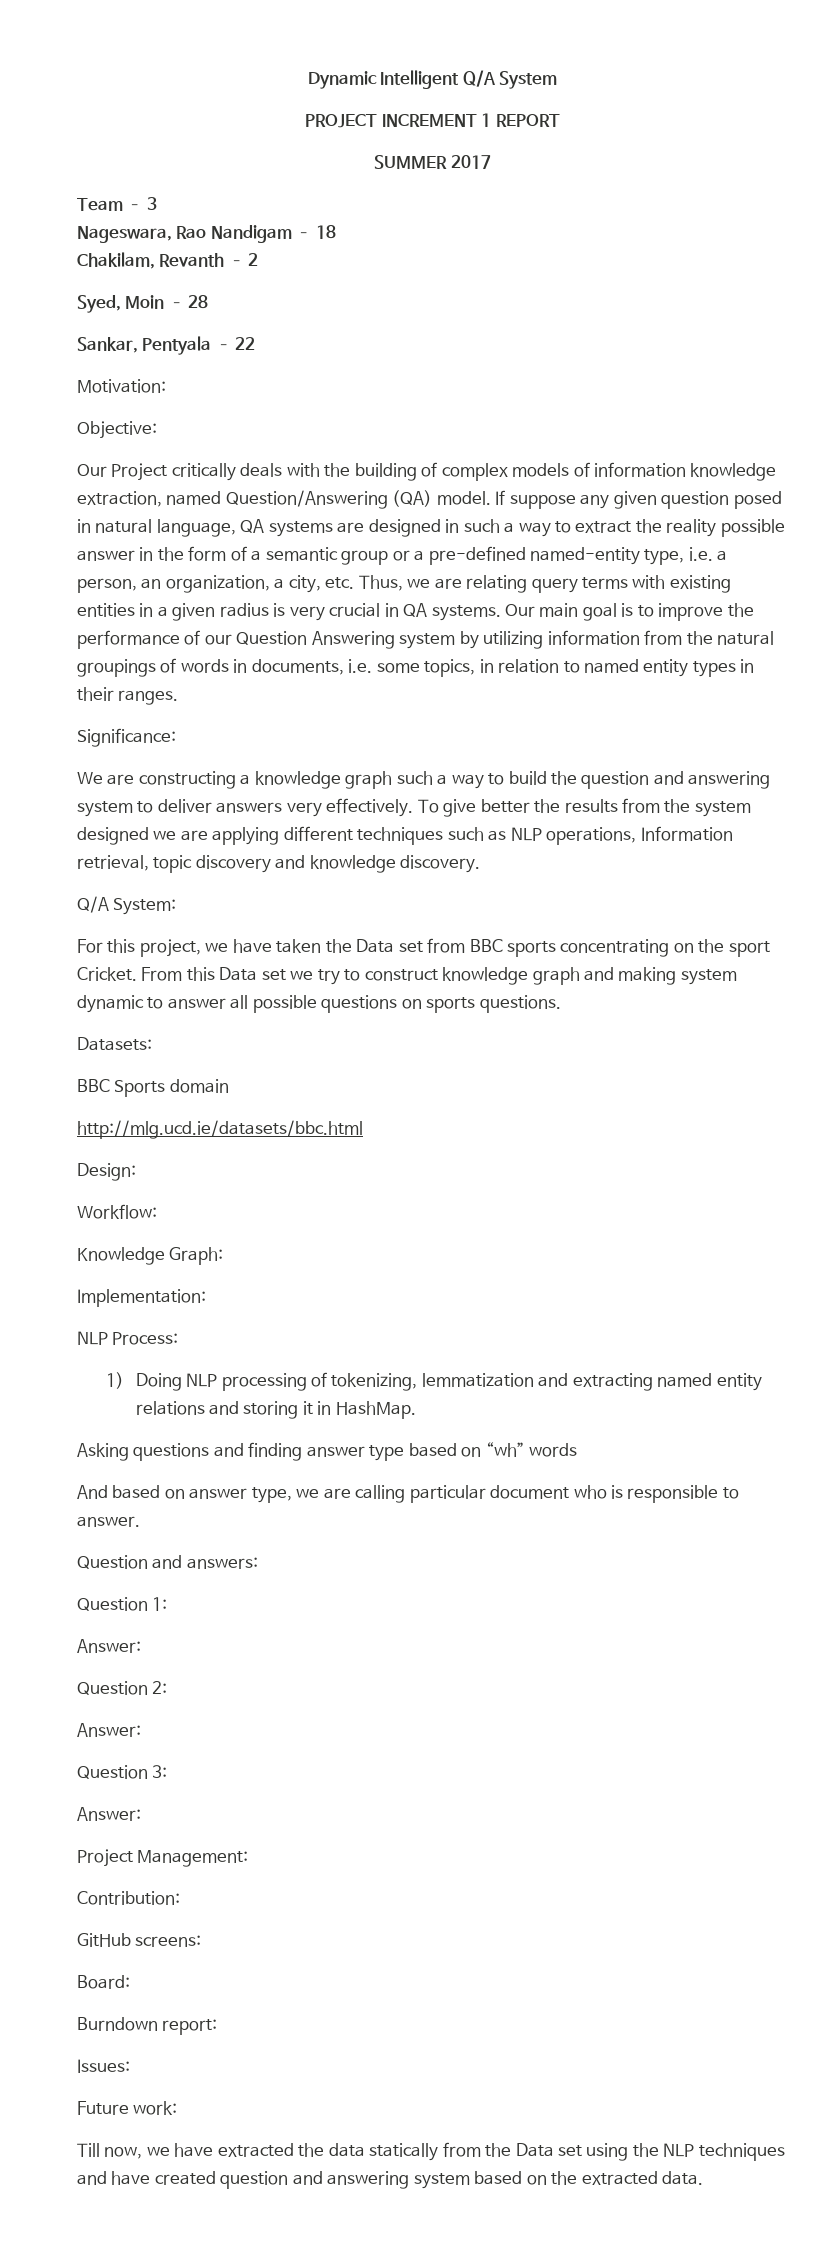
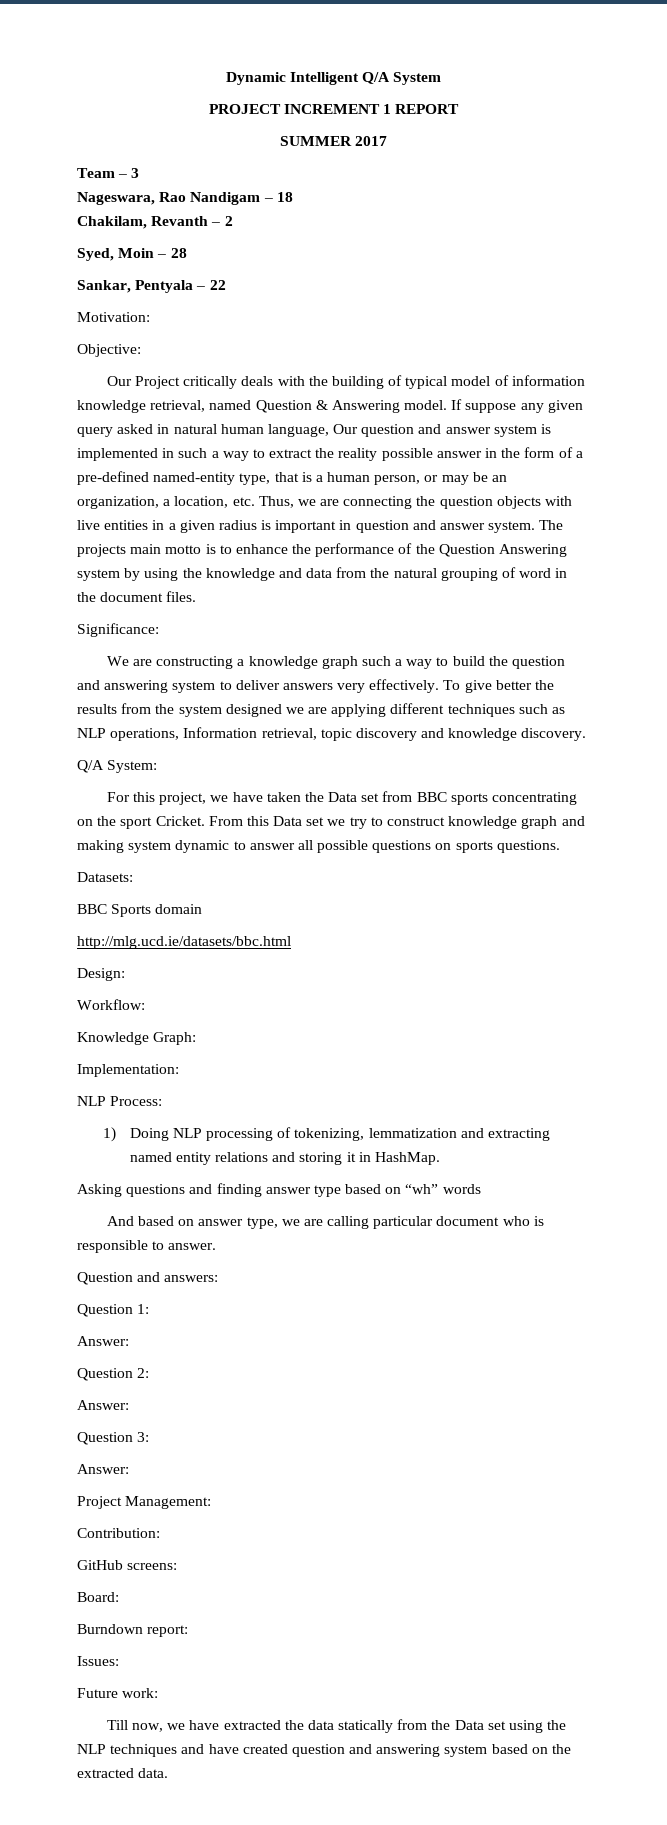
[441,463,570,481] complex models -> [405,376,491,389] typical model
[77,490,433,509] extraction, named Question/Answering (QA) -> [150,400,400,413] retrieval, named Question & Answering
[661,491,782,509] [77,519,441,537] question posed in natural language, QA systems are designed -> [77,424,552,437] [77,448,158,461] query asked in natural human language, Our question and answer system is implemented
[265,546,728,565] [77,578,137,593] semantic group or a pre-defined named-entity type, i.e. a person, -> [77,471,488,485] pre-defined named-entity type, that is a human person, or may be
[288,575,321,593] city, -> [174,496,229,508] location,
[466,575,731,593] relating query terms with existing -> [343,496,573,509] [77,520,100,530] connecting the question objects with live
[289,603,617,621] very crucial in QA systems. Our main goal -> [275,520,564,533] [77,544,202,557] important in question and answer system. The projects main motto
[658,603,724,621] improve -> [235,544,288,554] enhance
[204,634,232,645] our -> [415,544,435,554] the
[483,630,774,649] [77,658,755,677] [77,687,179,705] utilizing information from the natural groupings of words in documents, i.e. some topics, in relation to named entity types in their ranges. -> [144,567,568,581] [77,591,197,602] using the knowledge and data from the natural grouping of word in the document files.

